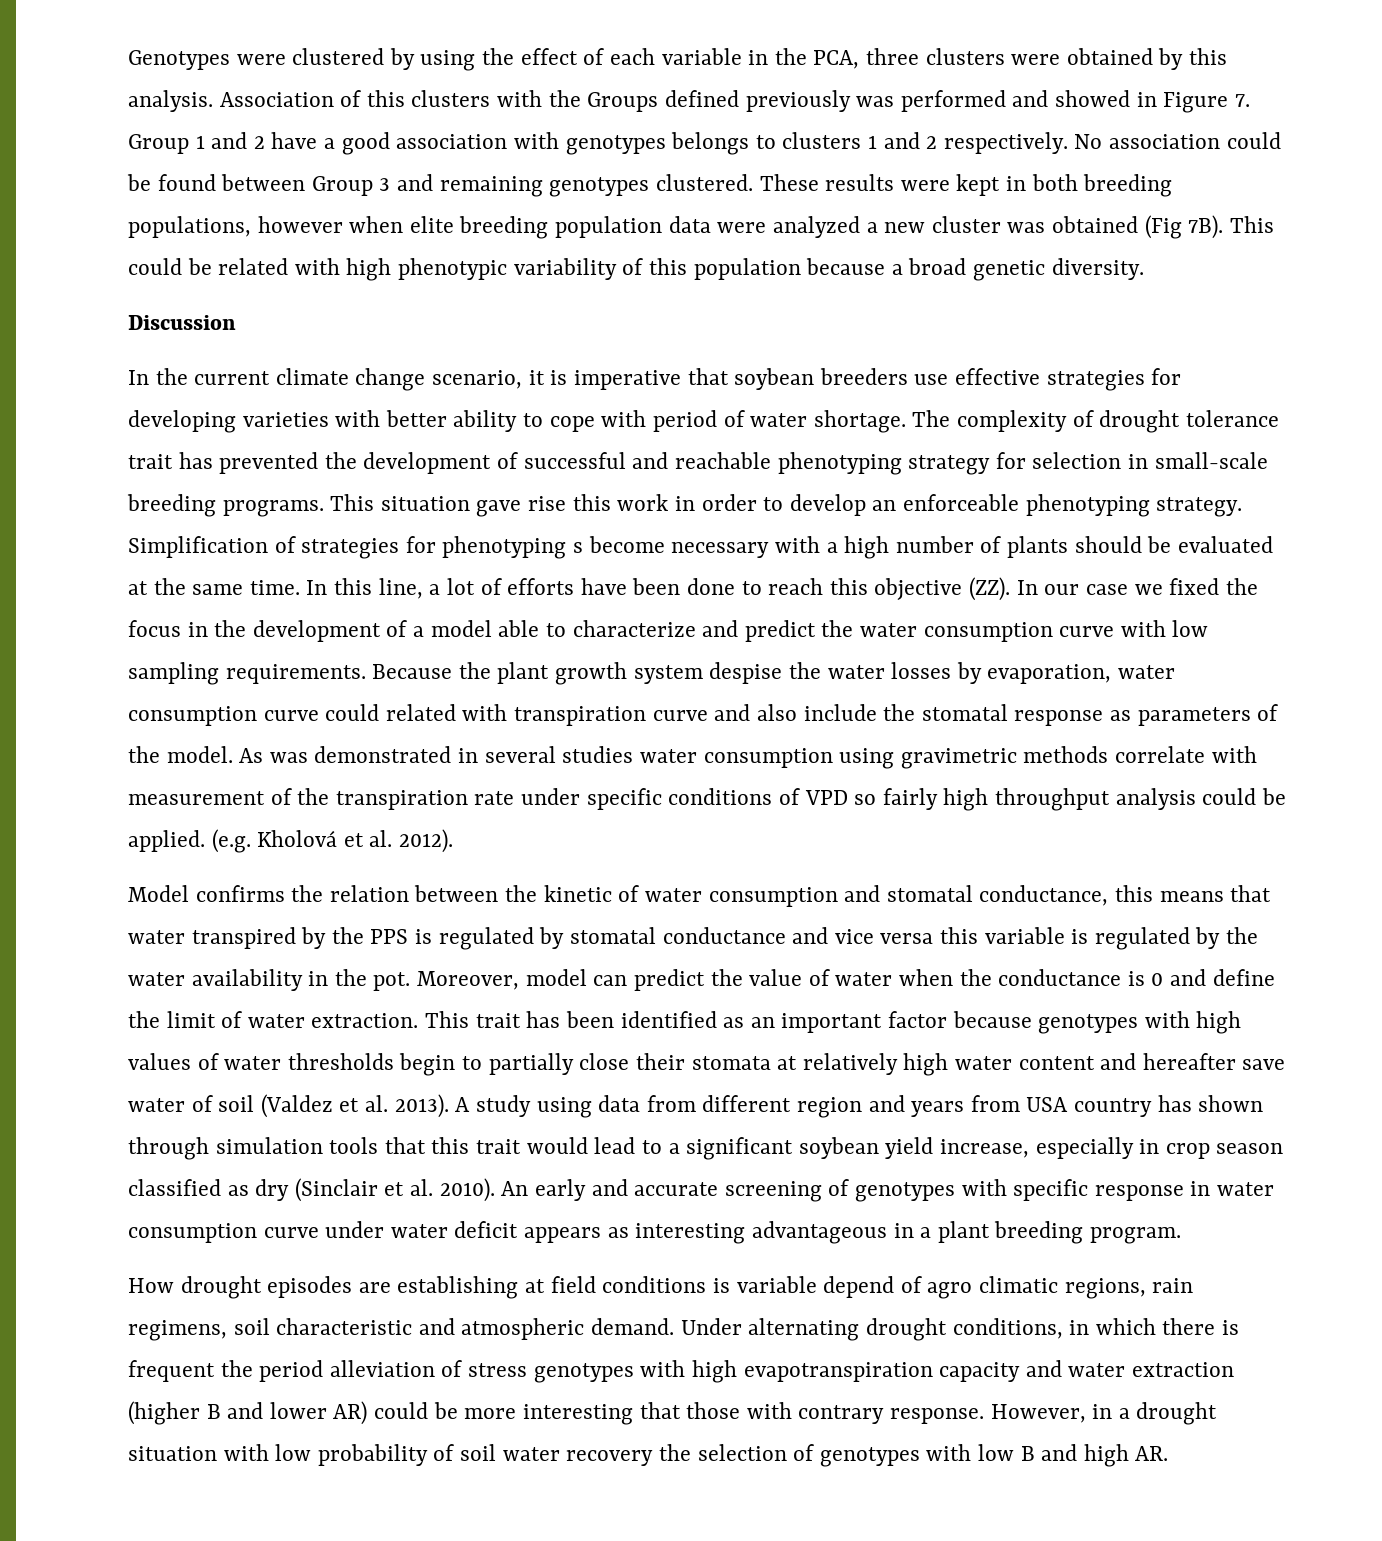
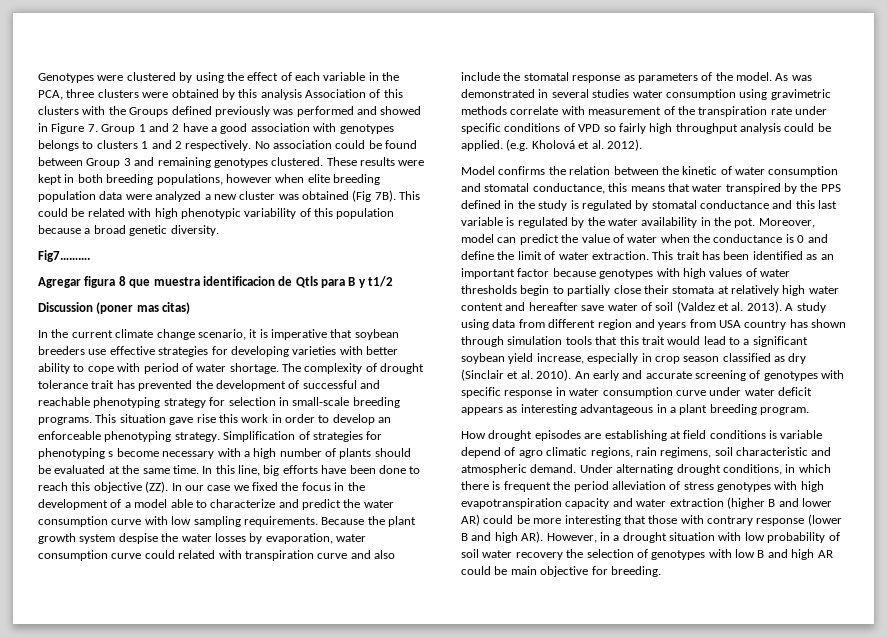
[128,90,213,112] analysis. -> [260,89,302,100] analysis
[128,315,236,330] Discussion -> [38,250,90,262] [38,276,394,288] [38,302,191,314] Fig7………. // Agregar figura 8 que muestra identificacion de Qtls para B y t1/2 // Discussion (poner mas citas)
[429,578,502,595] a lot of -> [263,465,280,476] big
(409, 936) none -> [461,200,568,211] defined in the study
[834,927,978,944] vice versa this -> [795,200,838,209] this last
[889,1408,984,1424] response. -> [756,514,842,526] [461,531,544,543] response (lower B and high AR).
[1135,1446,1169,1461] AR. -> [817,550,833,558] [461,566,661,577] AR could be main objective for breeding.

